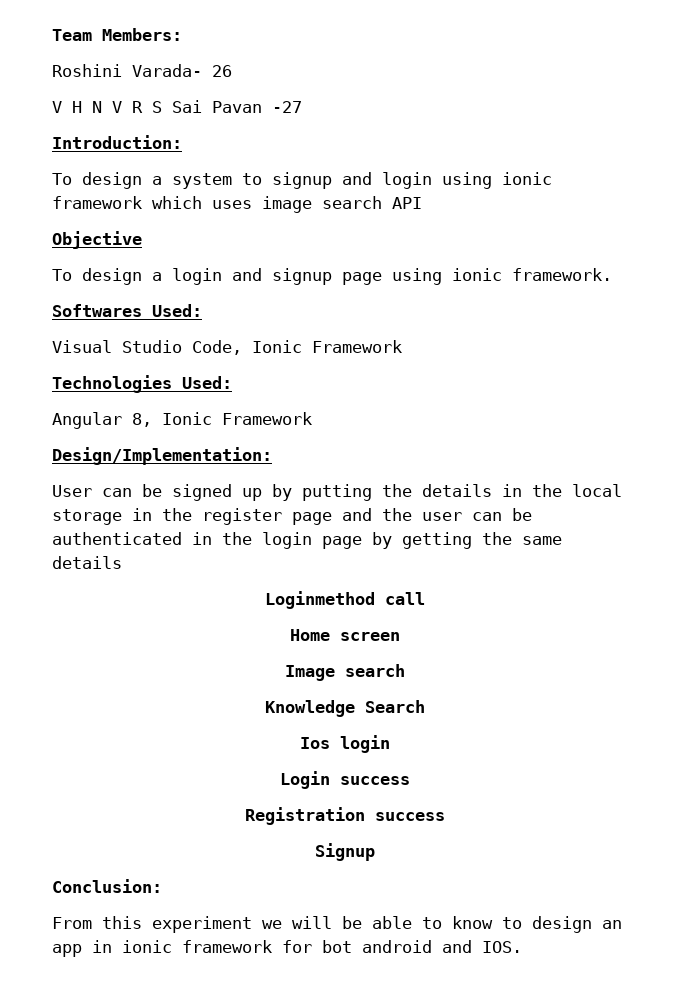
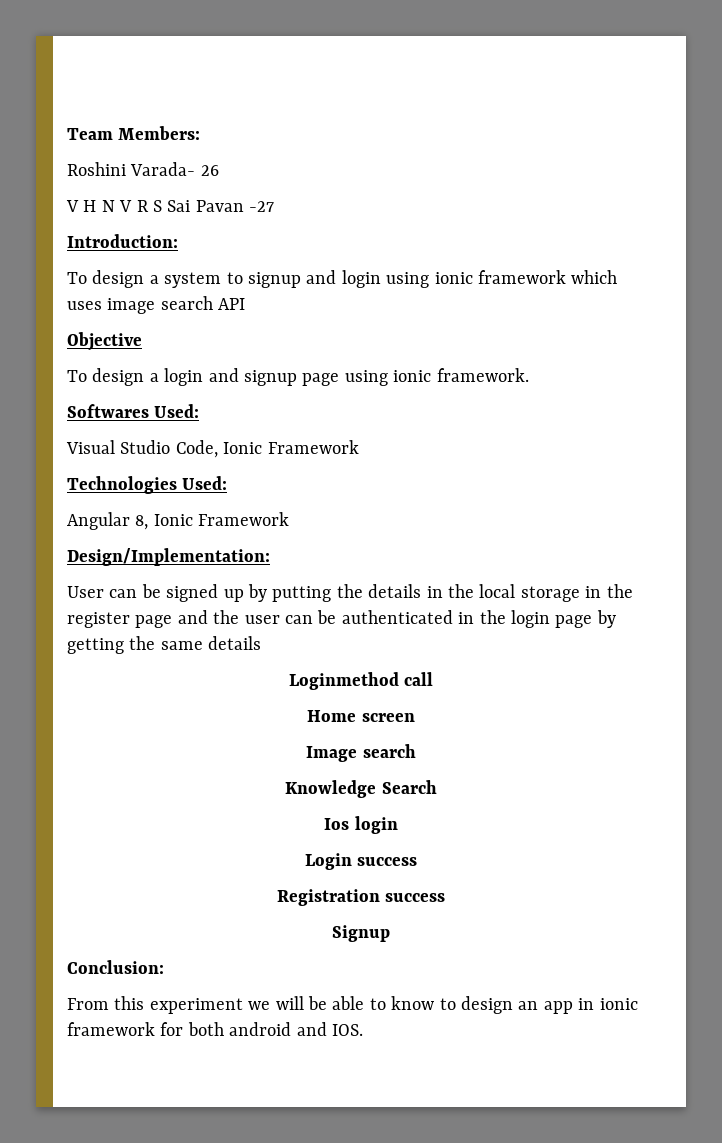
[322,940,352,953] bot -> [187,1022,224,1036] both

